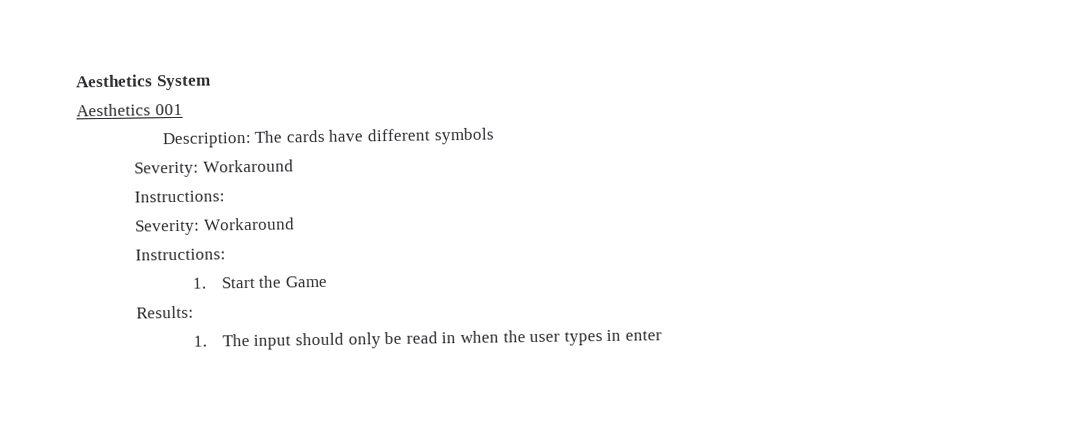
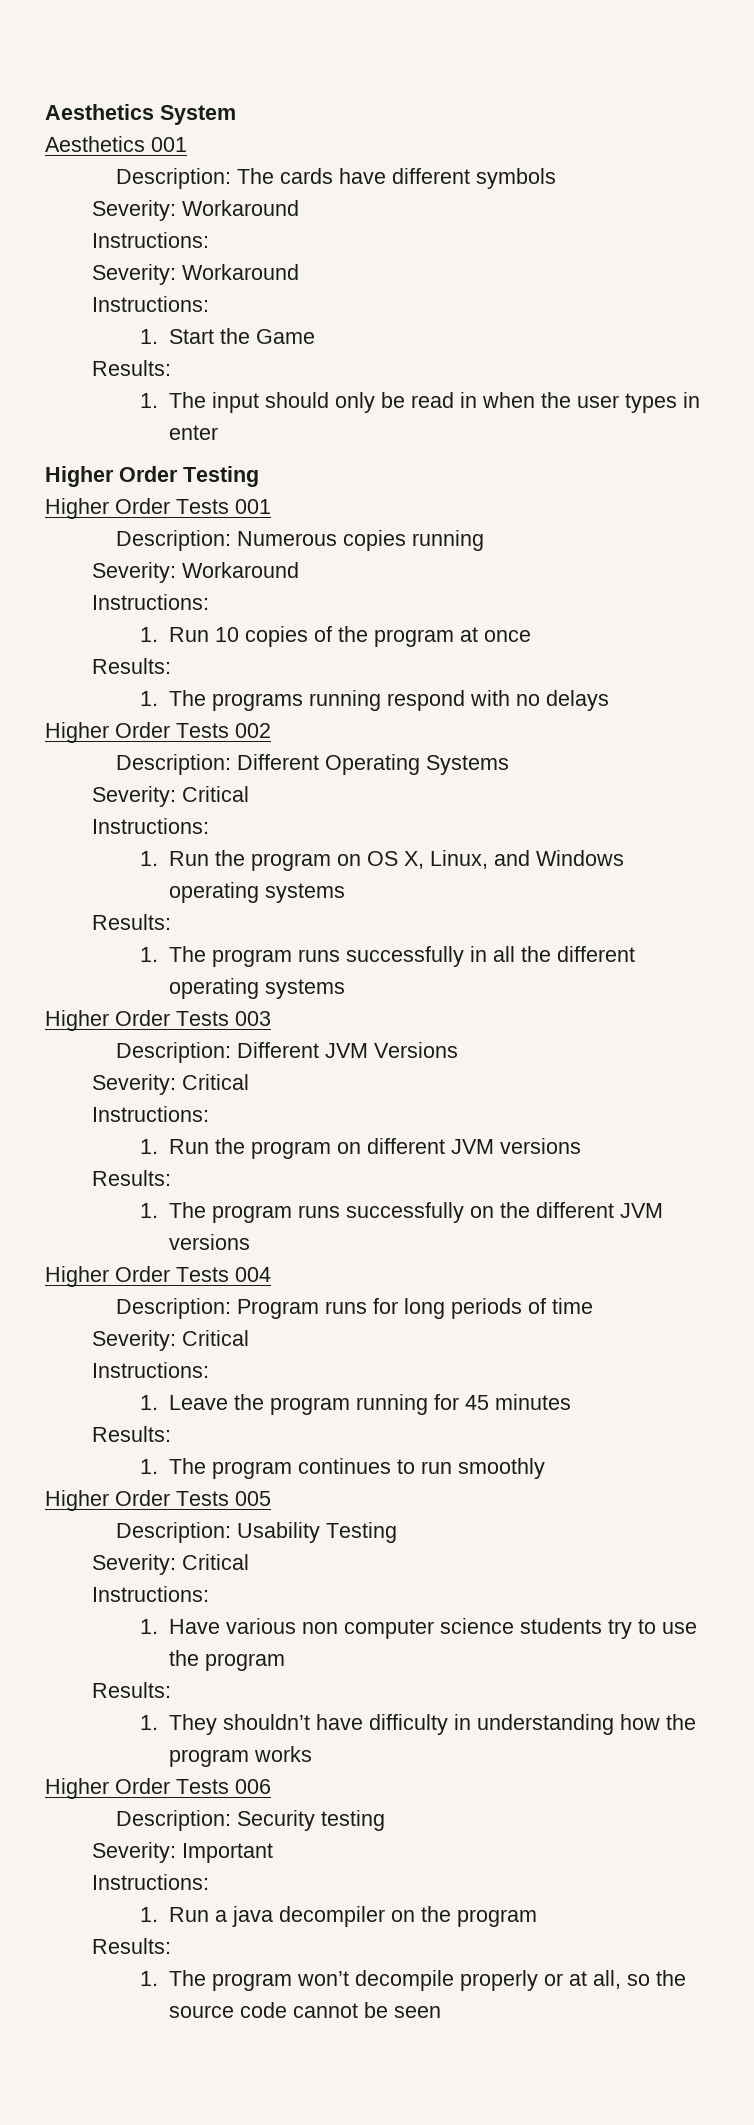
(662, 335) none -> [45,466,259,487] [45,498,271,519] [116,530,485,551] [92,562,300,583] [92,594,210,610] [139,626,531,647] [92,658,172,674] [139,690,609,711] [45,722,271,743] [116,754,510,775] [92,786,250,807] [92,818,210,834] [139,850,624,871] [168,882,345,903] [92,914,172,930] [139,946,635,967] [168,978,345,999] [45,1010,271,1031] [116,1042,459,1063] [92,1074,250,1095] [92,1106,210,1122] [139,1138,581,1159] [92,1170,172,1186] [139,1202,663,1223] [168,1234,250,1250] [45,1266,271,1287] [116,1298,594,1319] [92,1330,250,1351] [92,1362,210,1378] [139,1394,571,1415] [92,1426,172,1442] [139,1458,545,1479] [45,1490,271,1511] [116,1522,398,1543] [92,1554,250,1575] [92,1586,210,1602] [139,1618,697,1639] [168,1650,285,1671] [92,1682,172,1698] [139,1714,696,1735] [168,1746,312,1767] [45,1778,271,1799] [116,1810,386,1831] [92,1842,274,1863] [92,1874,210,1890] [139,1906,537,1927] [92,1938,172,1954] [139,1970,686,1991] [168,2002,441,2018] // Higher Order Testing // Higher Order Tests 001 // Description: Numerous copies running // Severity: Workaround // Instructions: // 1. Run 10 copies of the program at once // Results: // 1. The programs running respond with no delays // Higher Order Tests 002 // Description: Different Operating Systems // Severity: Critical // Instructions: // 1. Run the program on OS X, Linux, and Windows operating systems // Results: // 1. The program runs successfully in all the different operating systems // Higher Order Tests 003 // Description: Different JVM Versions // Severity: Critical // Instructions: // 1. Run the program on different JVM versions // Results: // 1. The program runs successfully on the different JVM versions // Higher Order Tests 004 // Description: Program runs for long periods of time // Severity: Critical // Instructions: // 1. Leave the program running for 45 minutes // Results: // 1. The program continues to run smoothly // Higher Order Tests 005 // Description: Usability Testing // Severity: Critical // Instructions: // 1. Have various non computer science students try to use the program // Results: // 1. They shouldn’t have difficulty in understanding how the program works // Higher Order Tests 006 // Description: Security testing // Severity: Important // Instructions: // 1. Run a java decompiler on the program // Results: // 1. The program won’t decompile properly or at all, so the source code cannot be seen

